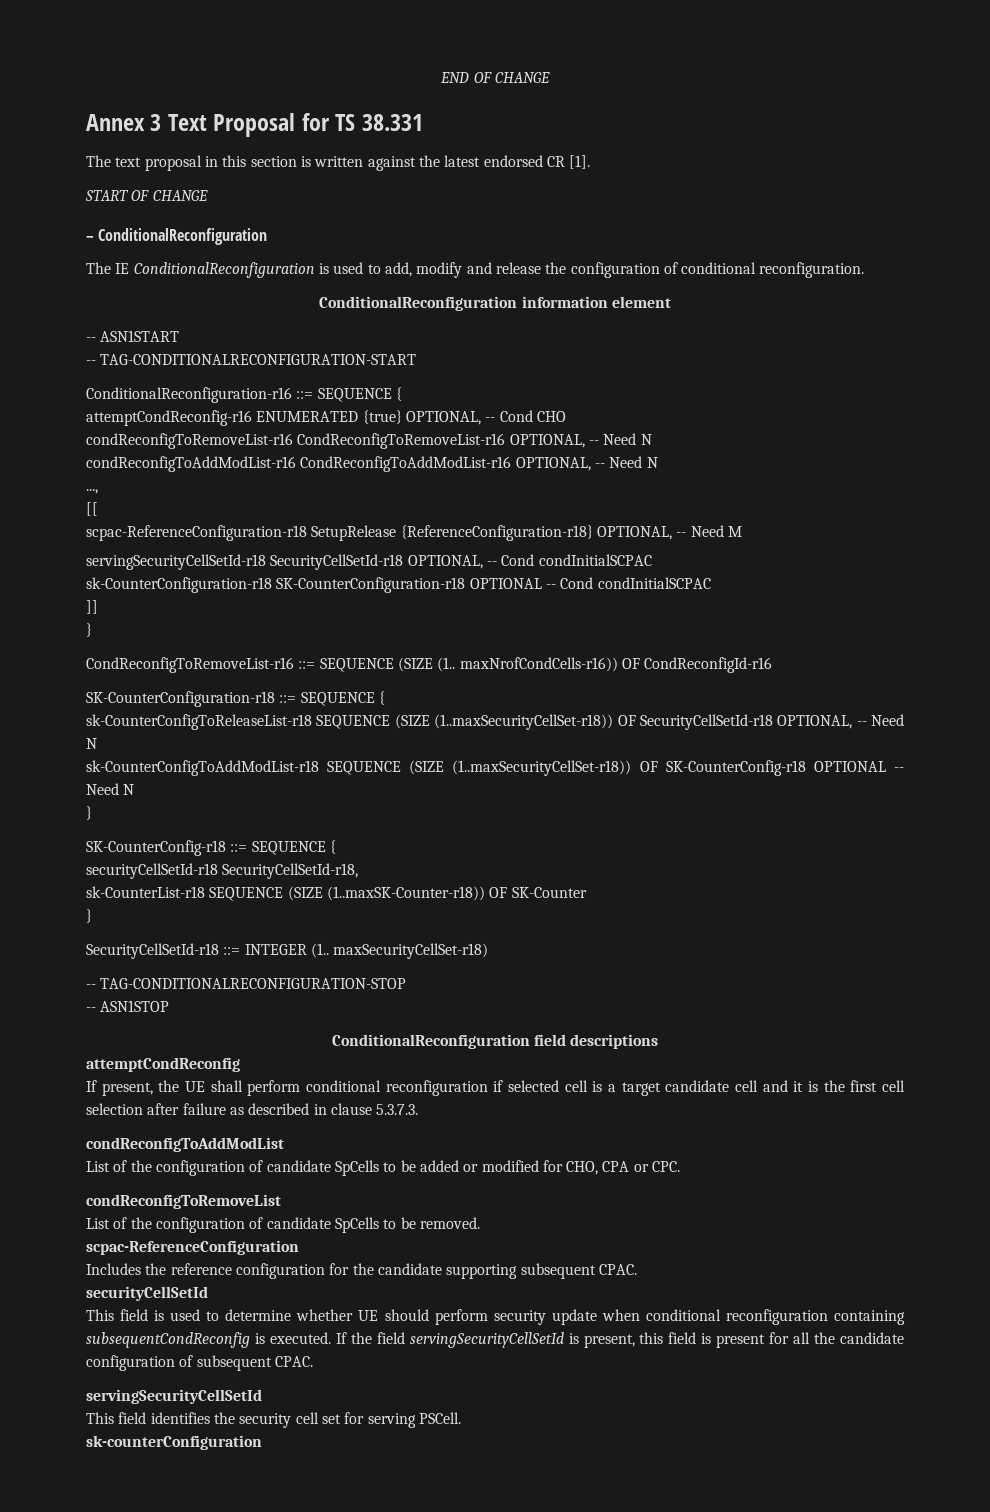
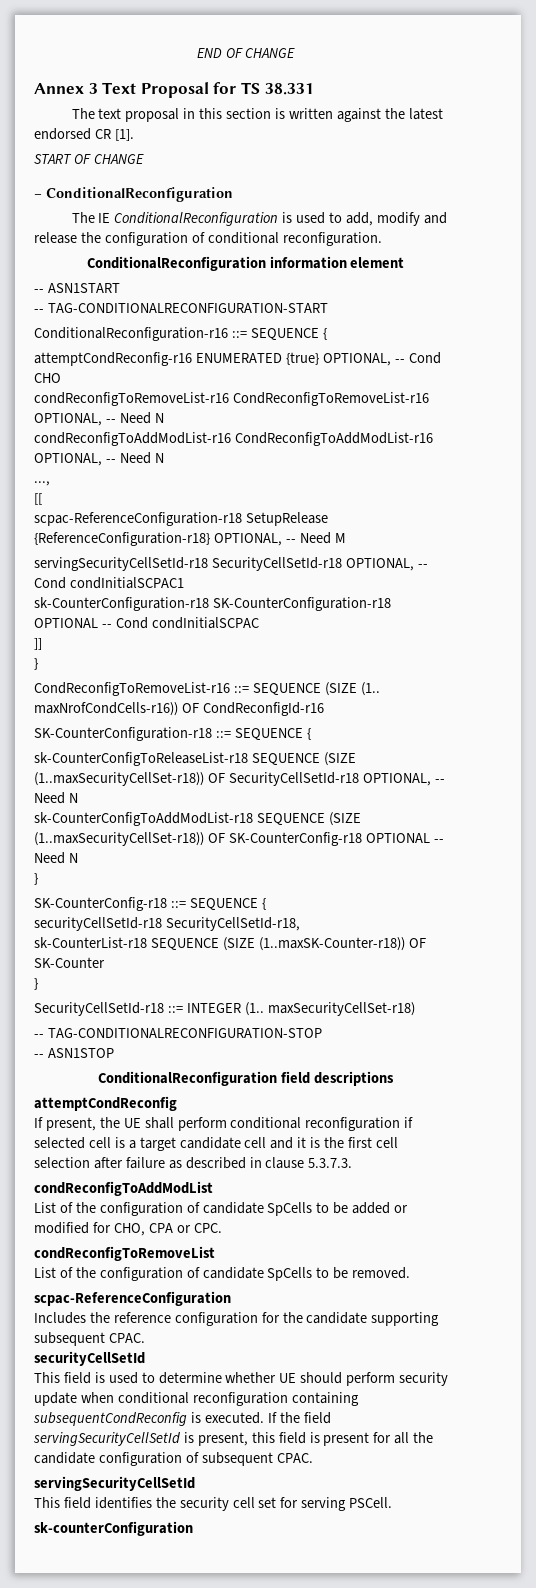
[538,554,652,566] condInitialSCPAC -> [69,577,184,589] condInitialSCPAC1

